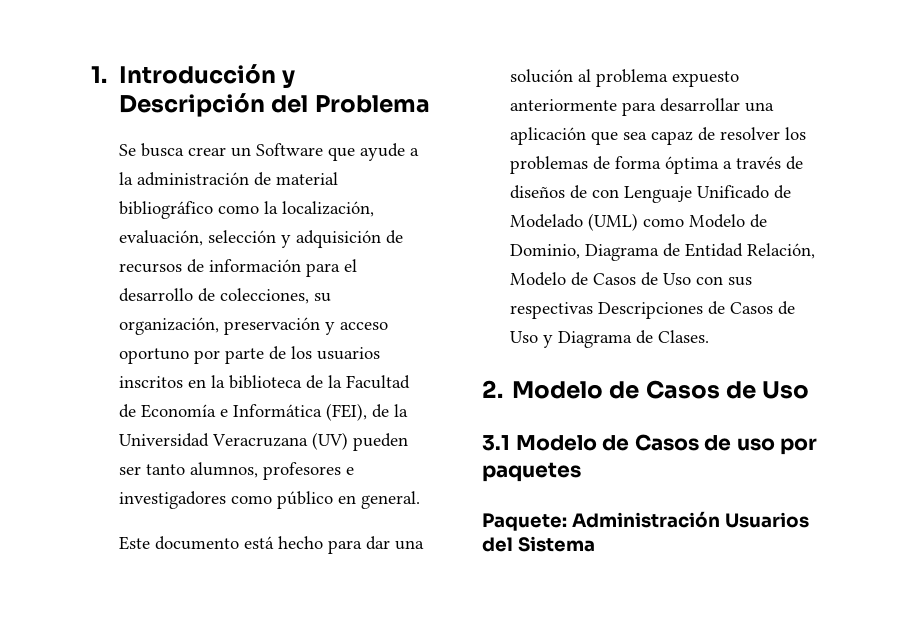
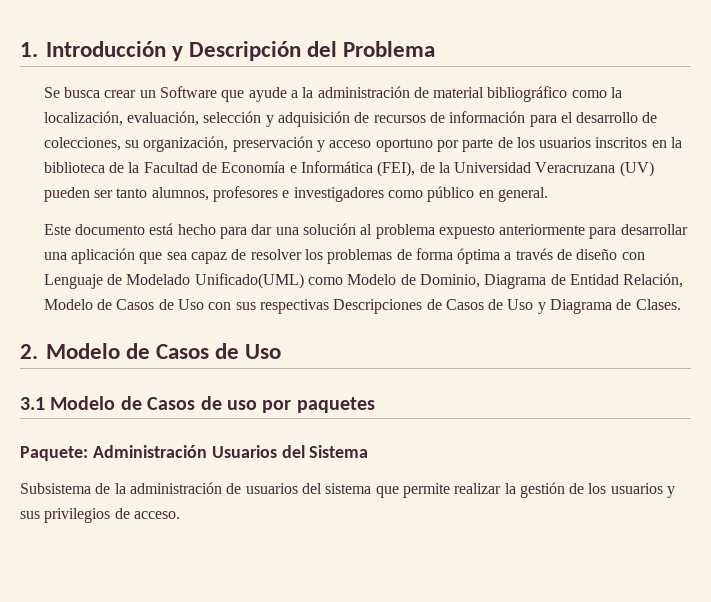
[510,185,588,199] diseños de -> [576,249,618,260] diseño
[697,185,770,199] Unificado -> (103, 281) none
[588,213,639,231] (UML) -> [194,273,304,289] Unificado(UML)
(595, 544) none -> [20,482,676,498] [20,508,180,523] // Subsistema de la administración de usuarios del sistema que permite realizar la gestión de los usuarios y sus privilegios de acceso.

